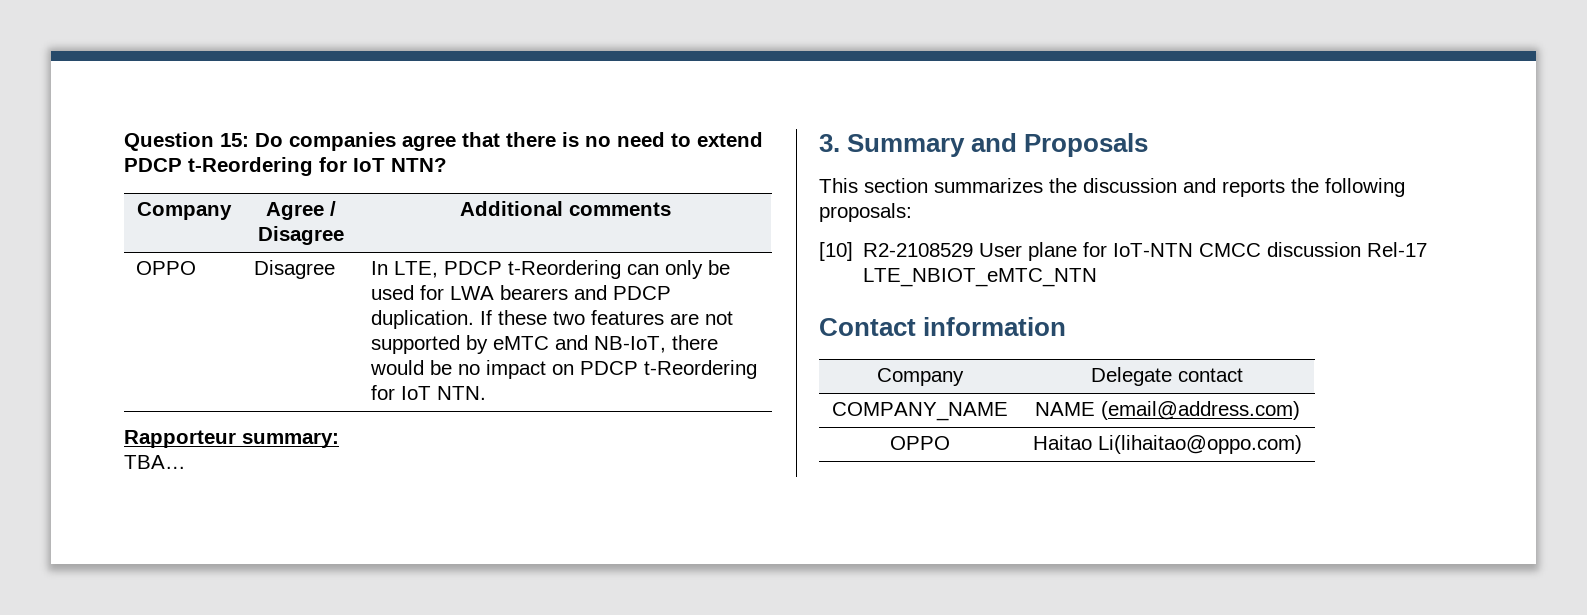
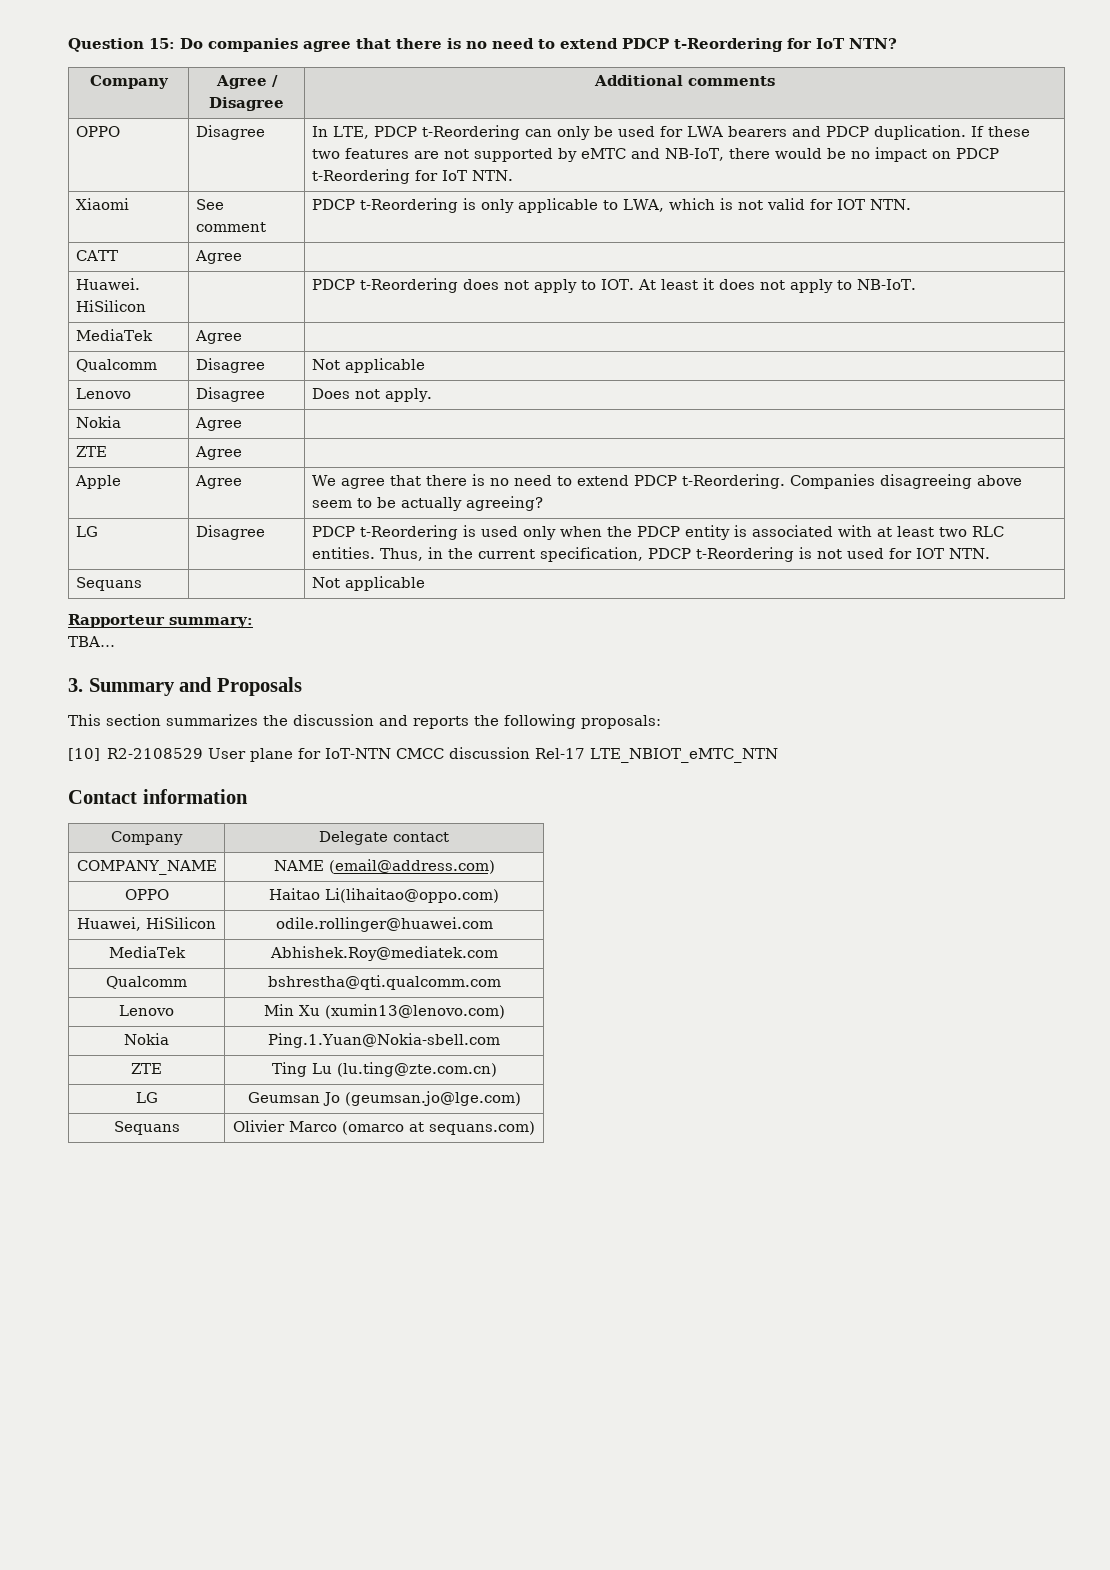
(486, 393) none -> [75,198,129,210] [195,199,224,210] [195,222,266,232] [311,198,911,213] [75,250,118,261] [194,250,242,264] [75,278,140,290] [75,300,146,312] [311,278,916,293] [75,329,153,341] [194,330,242,344] [75,359,157,372] [195,358,265,373] [311,358,425,373] [75,388,131,399] [195,387,265,402] [311,388,432,402] [75,416,121,428] [194,417,242,431] [75,446,107,457] [194,446,242,460] [74,475,121,489] [194,475,242,489] [311,474,1022,489] [311,496,543,511] [75,526,98,537] [195,525,265,540] [311,525,1004,540] [311,547,990,562] [75,577,142,591] [311,576,425,591] // Xiaomi | See comment | PDCP t-Reordering is only applicable to LWA, which is not valid for IOT NTN. // CATT | Agree | // Huawei. HiSilicon | | PDCP t-Reordering does not apply to IOT. At least it does not apply to NB-IoT. // MediaTek | Agree | // Qualcomm | Disagree | Not applicable // Lenovo | Disagree | Does not apply. // Nokia | Agree | // ZTE | Agree | // Apple | Agree | We agree that there is no need to extend PDCP t-Reordering. Companies disagreeing above seem to be actually agreeing? // LG | Disagree | PDCP t-Reordering is used only when the PDCP entity is associated with at least two RLC entities. Thus, in the current specification, PDCP t-Reordering is not used for IOT NTN. // Sequans | | Not applicable
(1302, 444) none -> [77,917,216,931] [275,917,493,932] [108,946,186,958] [269,946,498,961] [106,976,187,989] [267,975,501,990] [119,1005,174,1016] [263,1004,505,1019] [124,1033,169,1045] [268,1033,501,1048] [131,1063,162,1074] [271,1062,497,1077] [135,1092,158,1103] [247,1091,521,1106] [113,1121,180,1135] [233,1120,535,1135] // Huawei, HiSilicon | odile.rollinger@huawei.com // MediaTek | Abhishek.Roy@mediatek.com // Qualcomm | bshrestha@qti.qualcomm.com // Lenovo | Min Xu (xumin13@lenovo.com) // Nokia | Ping.1.Yuan@Nokia-sbell.com // ZTE | Ting Lu (lu.ting@zte.com.cn) // LG | Geumsan Jo (geumsan.jo@lge.com) // Sequans | Olivier Marco (omarco at sequans.com)

